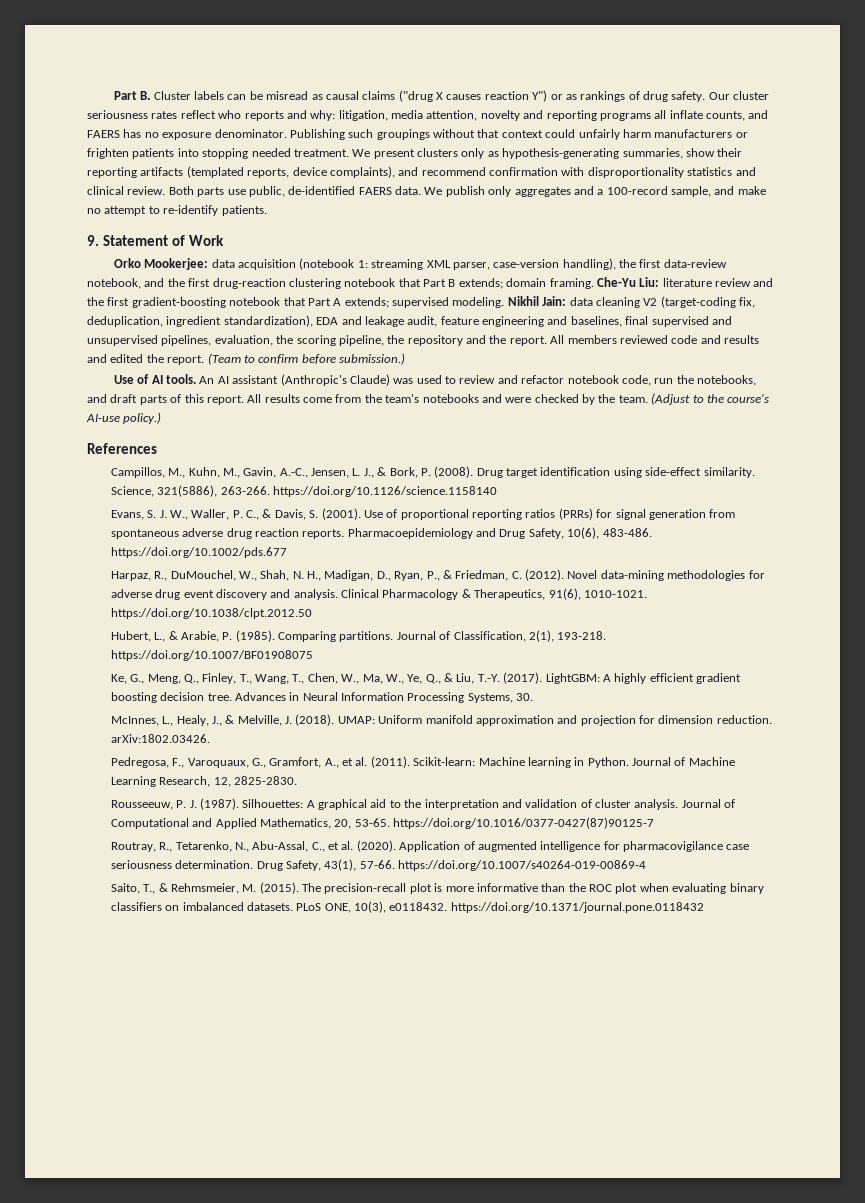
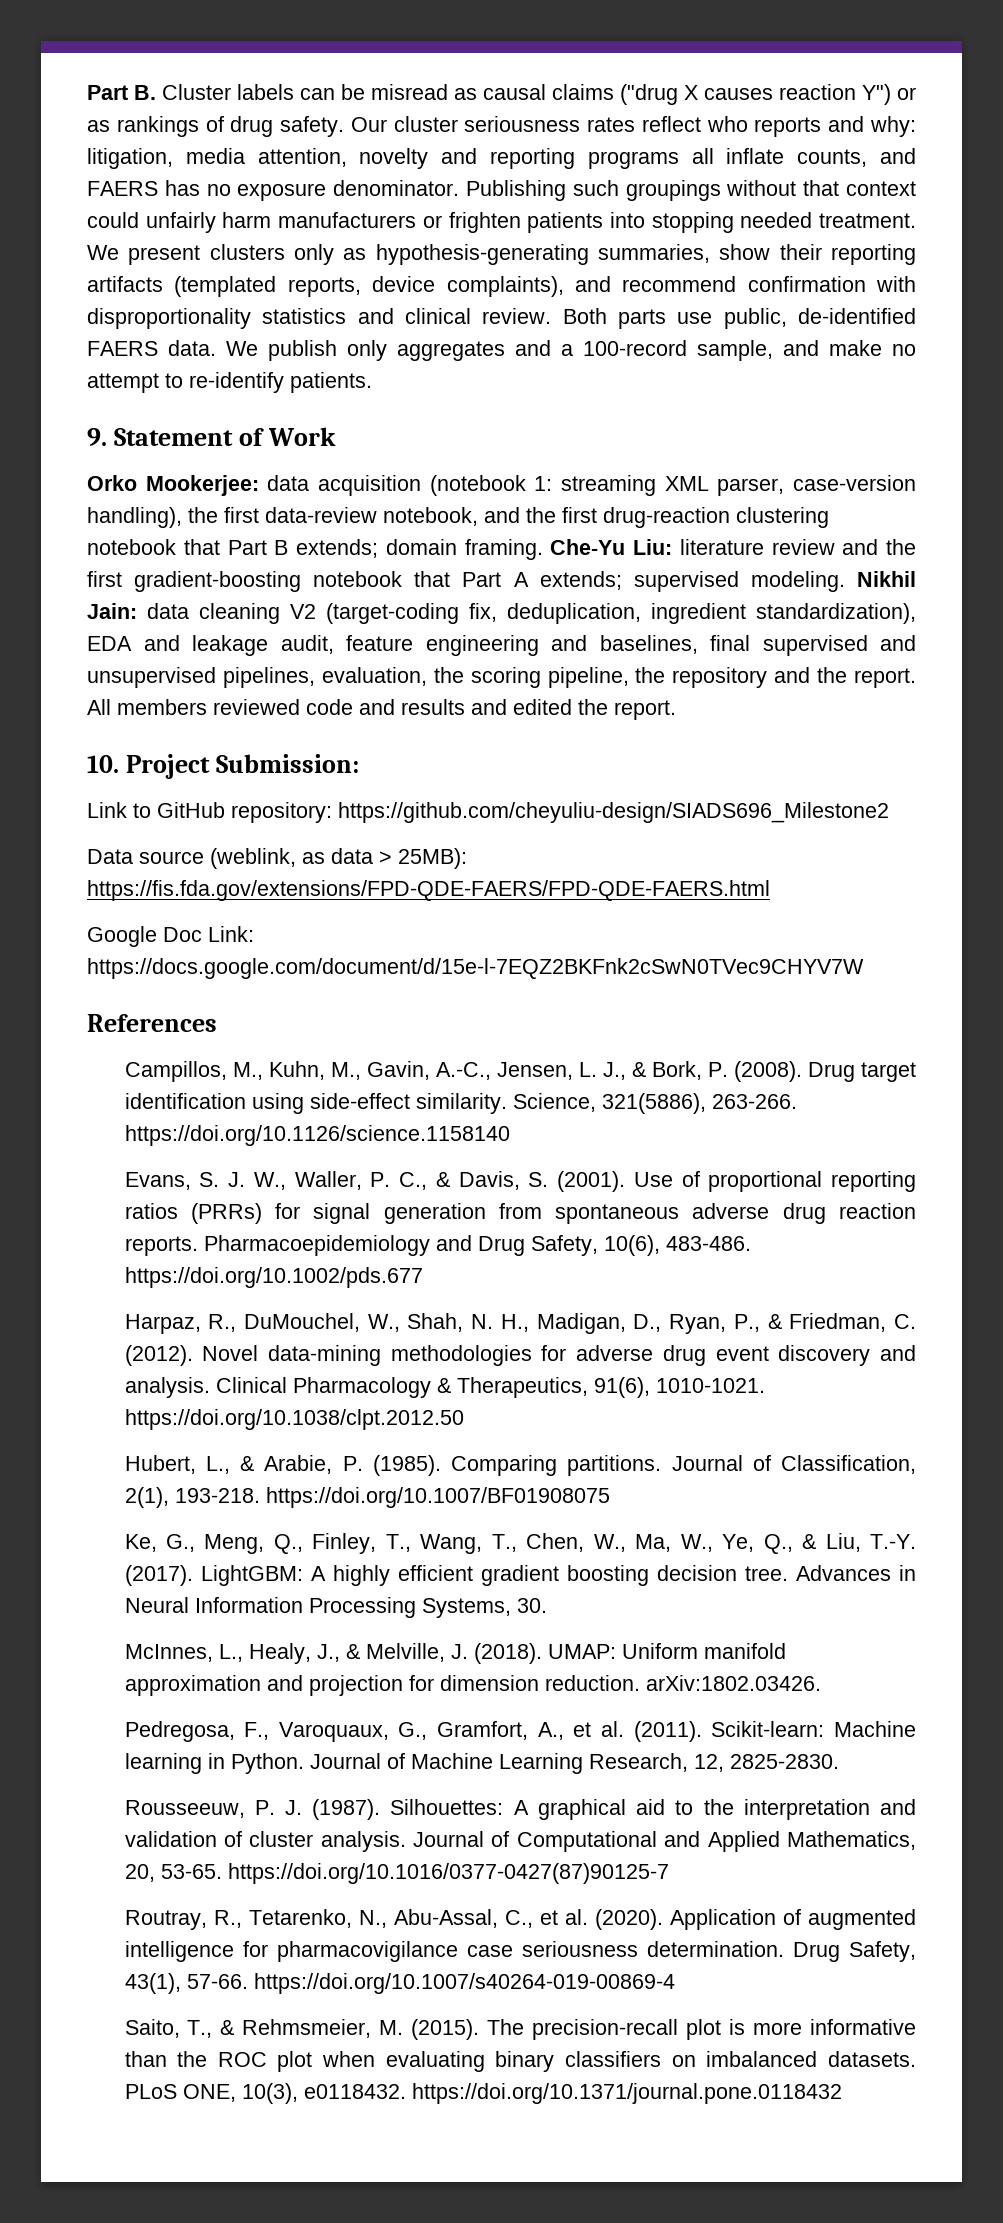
[207,353,405,365] [113,374,756,386] [87,393,770,405] [86,412,162,424] (Team to confirm before submission.) // Use of AI tools. An AI assistant (Anthropic's Claude) was used to review and refactor notebook code, run the notebooks, and draft parts of this report. All results come from the team's notebooks and were checked by the team. (Adjust to the course's AI-use policy.) -> [87,754,359,779] [87,802,889,823] [87,848,467,869] [87,880,770,901] [87,926,254,947] [87,958,864,979] // 10. Project Submission: // Link to GitHub repository: https://github.com/cheyuliu-design/SIADS696_Milestone2 // Data source (weblink, as data > 25MB): https://fis.fda.gov/extensions/FPD-QDE-FAERS/FPD-QDE-FAERS.html // Google Doc Link: https://docs.google.com/document/d/15e-l-7EQZ2BKFnk2cSwN0TVec9CHYV7W

